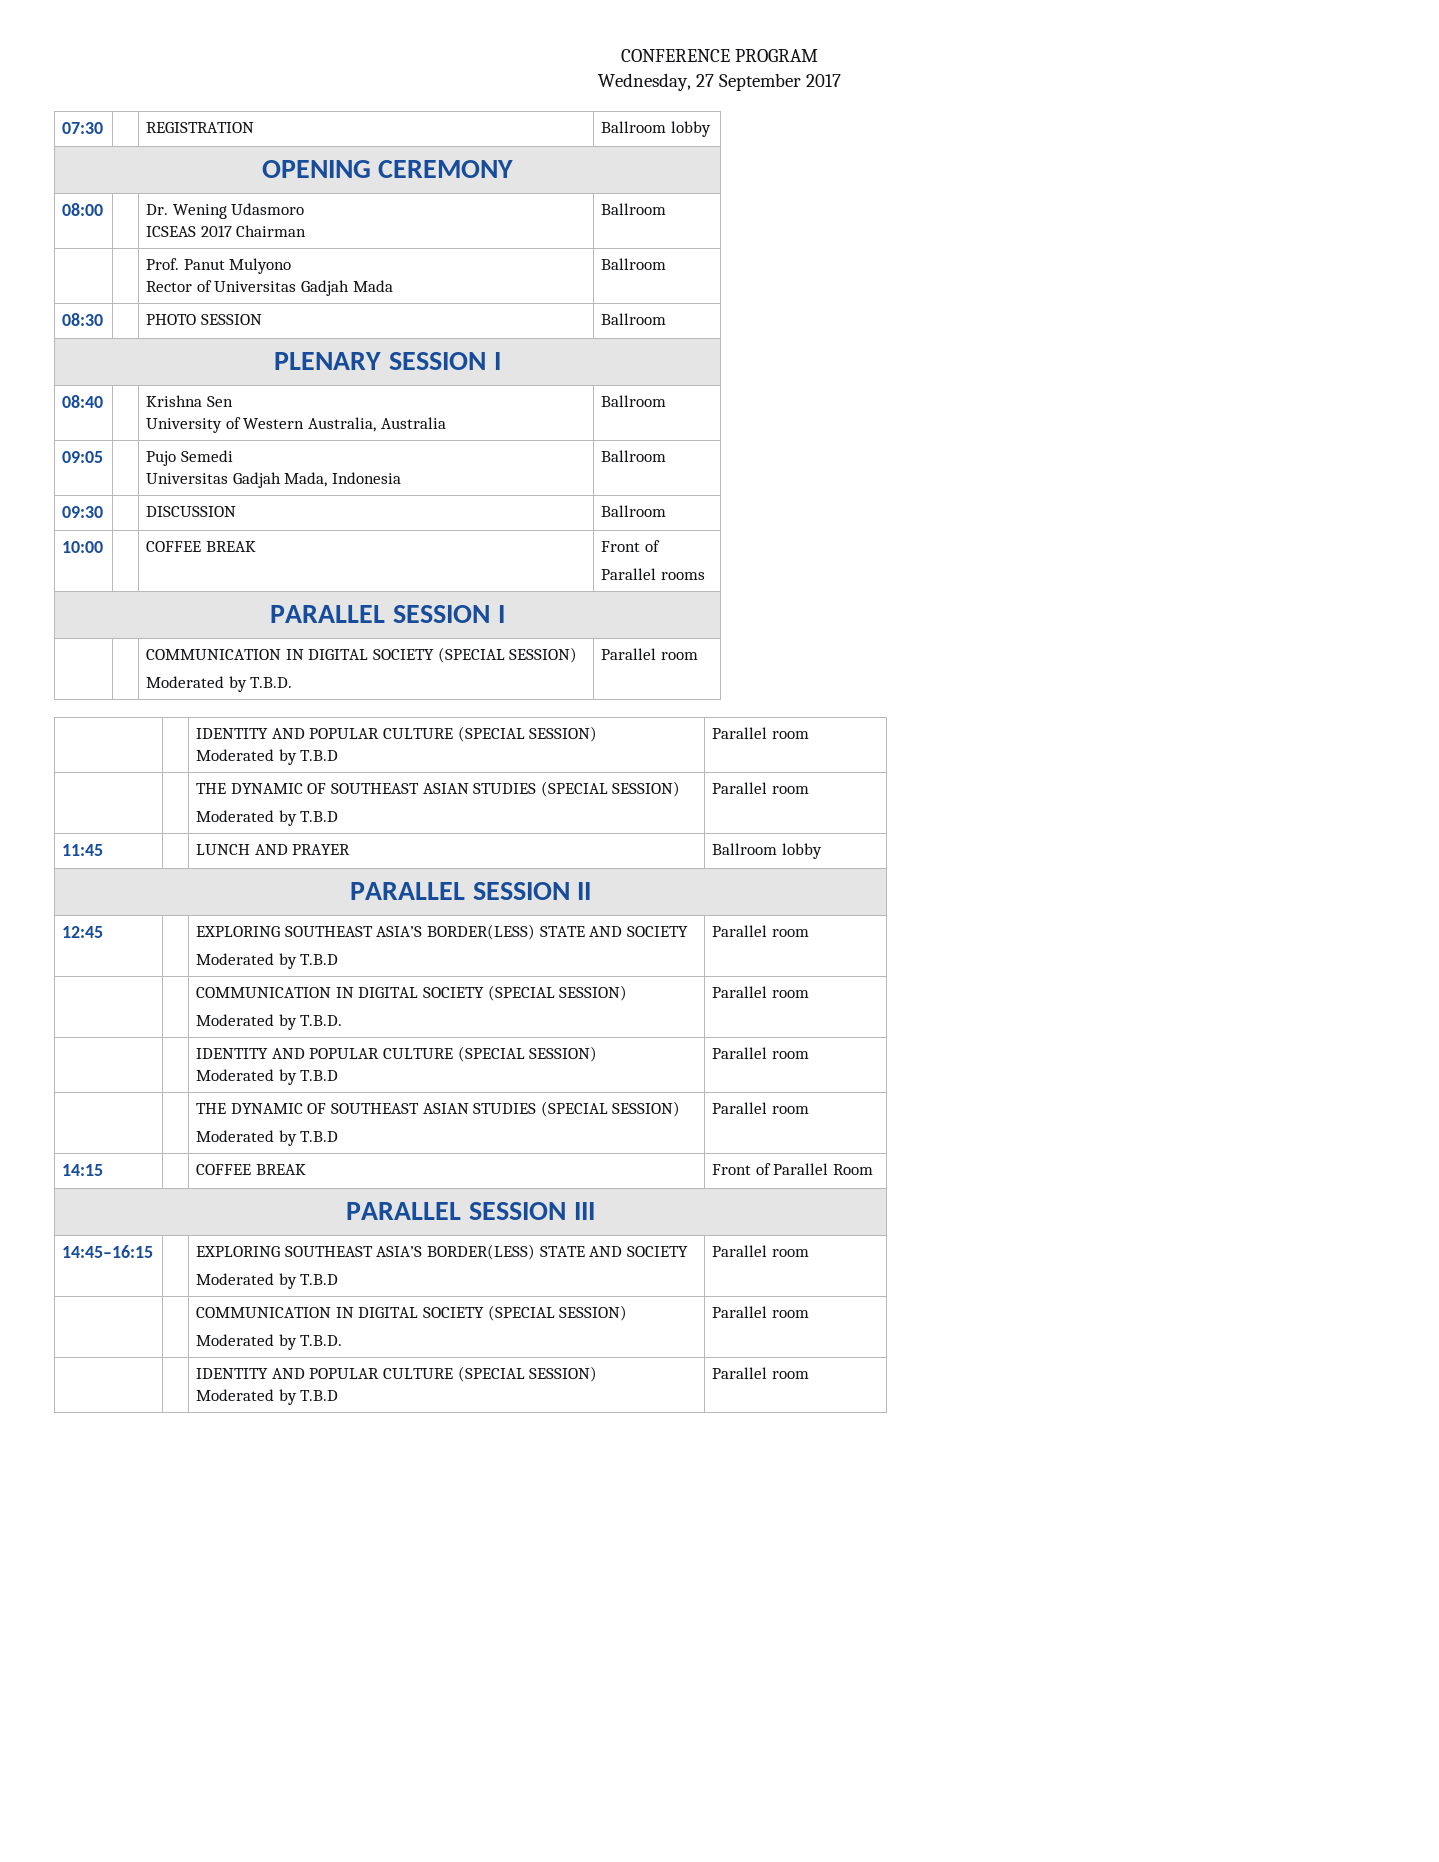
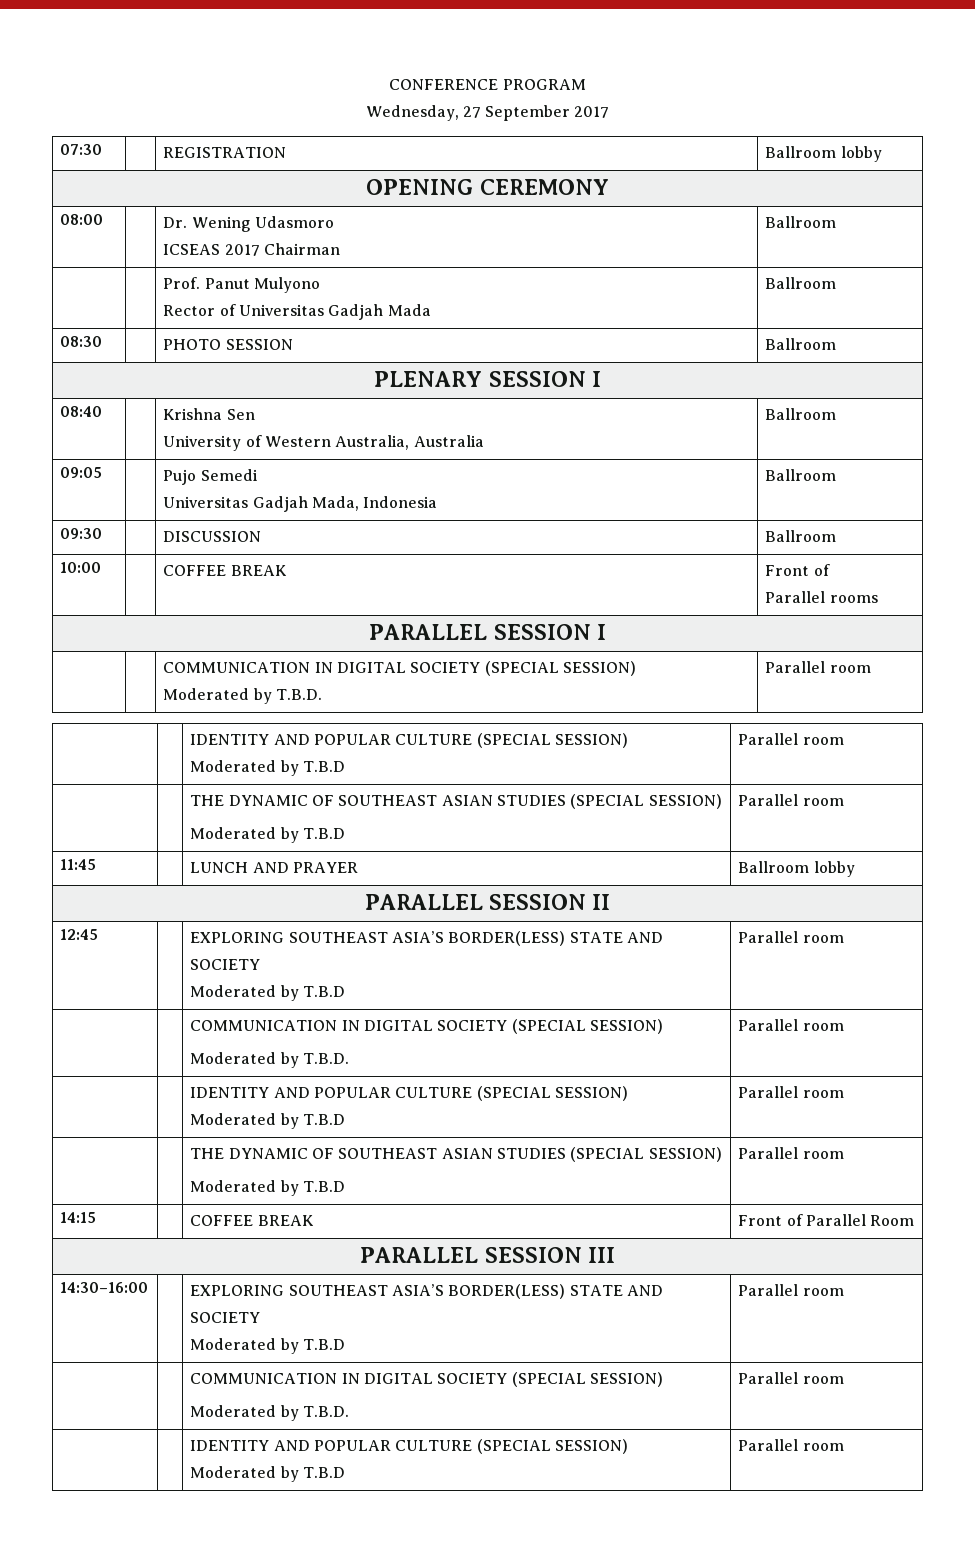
[62,1245,154,1258] 14:45–16:15 -> [60,1282,149,1293] 14:30–16:00

